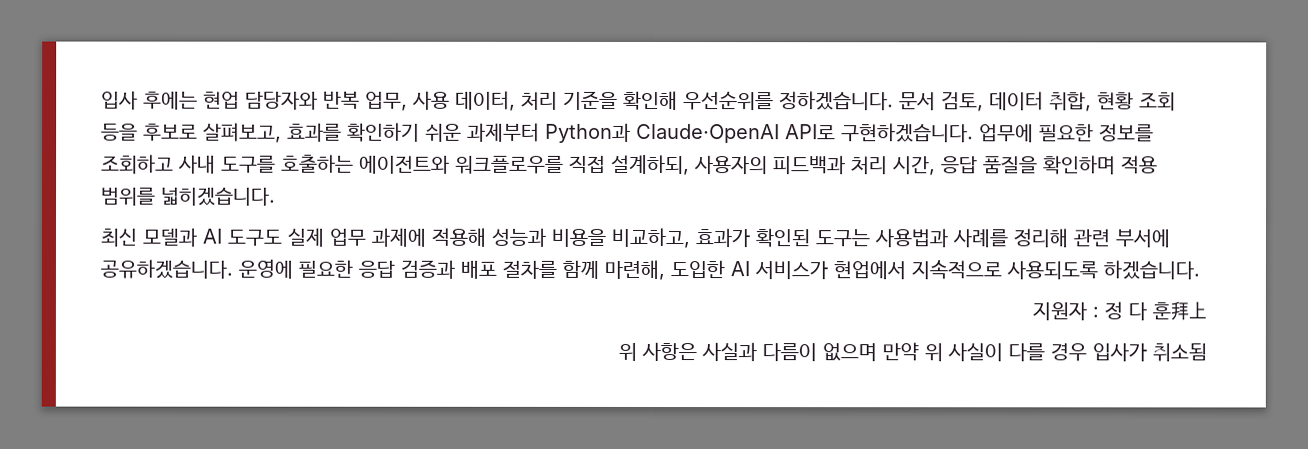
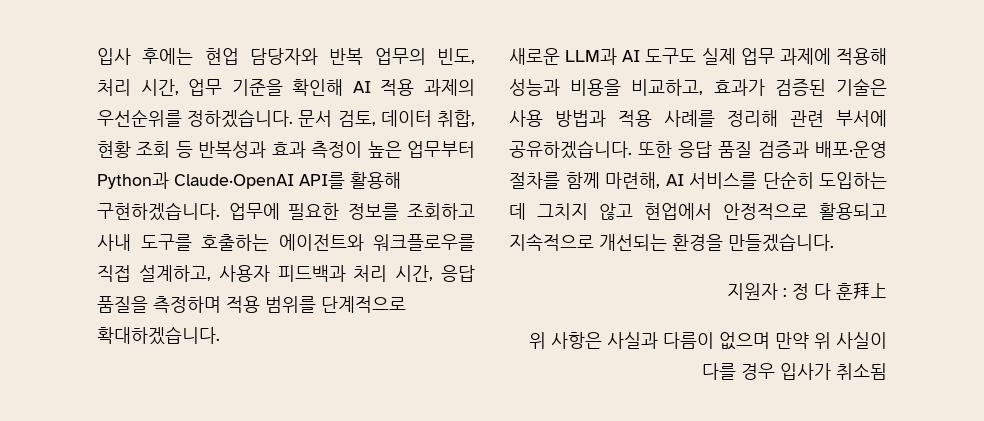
[365,90,678,111] 업무, 사용 데이터, 처리 기준을 확인해 -> [374,48,475,65] [97,79,475,96] 업무의 빈도, 처리 시간, 업무 기준을 확인해 AI 적용 과제의
[101,122,836,144] 등을 후보로 살펴보고, 효과를 확인하기 쉬운 과제부터 Python과 Claude·OpenAI API로 -> [175,141,475,158] [97,172,401,189] 등 반복성과 효과 측정이 높은 업무부터 Python과 Claude·OpenAI API를 활용해
[611,154,768,176] 설계하되, 사용자의 -> [138,265,270,282] 설계하고, 사용자
[1043,155,1116,175] 확인하며 -> [153,296,221,313] 측정하며
[161,187,276,206] [100,227,197,247] 넓히겠습니다. // 최신 모델과 -> [321,296,406,313] [97,326,220,345] [509,48,618,65] 단계적으로 확대하겠습니다. // 새로운 LLM과
[755,228,948,248] 확인된 도구는 사용법과 -> [774,78,887,96] [509,110,652,127] 검증된 기술은 사용 방법과 적용
[238,258,1200,281] 운영에 필요한 응답 검증과 배포 절차를 함께 마련해, 도입한 AI 서비스가 현업에서 지속적으로 사용되도록 하겠습니다. -> [638,141,887,158] [509,171,887,189] [509,203,887,220] [509,233,834,252] 또한 응답 품질 검증과 배포·운영 절차를 함께 마련해, AI 서비스를 단순히 도입하는 데 그치지 않고 현업에서 안정적으로 활용되고 지속적으로 개선되는 환경을 만들겠습니다.

